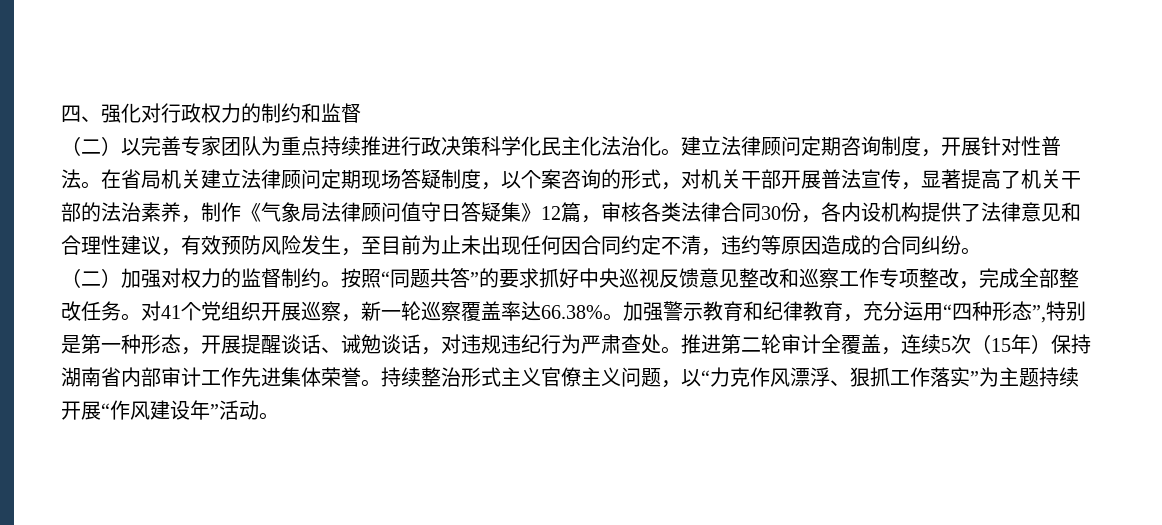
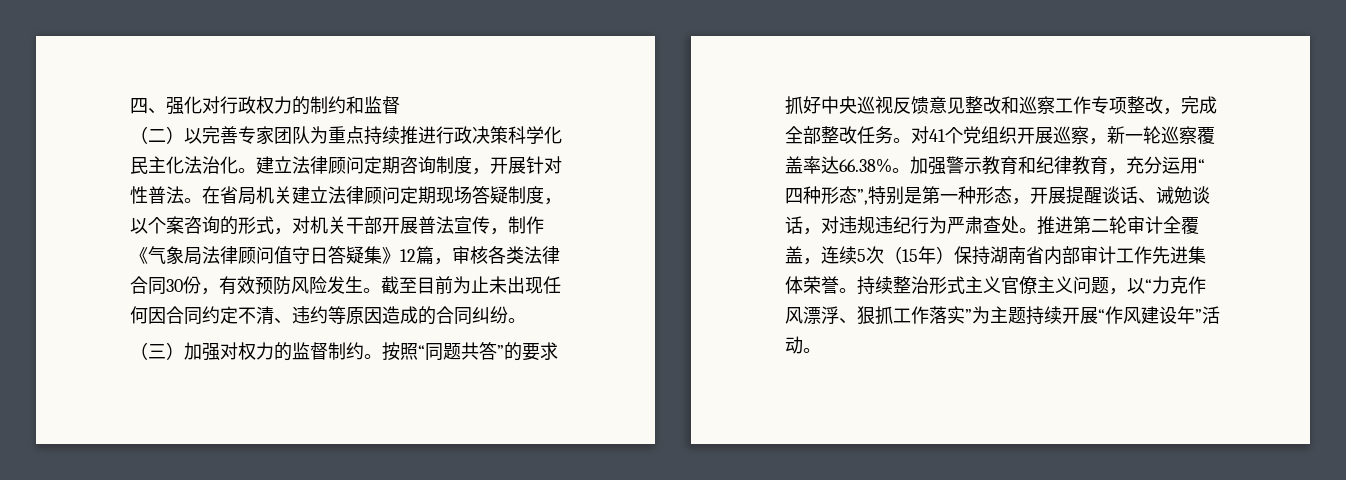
[921,169,1081,189] [61,202,201,223] 显著提高了机关干部的法治素养， -> (508, 231) none
[821,202,1081,222] [61,235,181,256] 各内设机构提供了法律意见和合理性建议， -> (219, 291) none
[341,248,361,256] ， -> [363,276,399,294] 。截
[701,248,721,256] ， -> [274,318,292,324] 、
[81,271,101,286] 二 -> [148,344,166,359] 三

